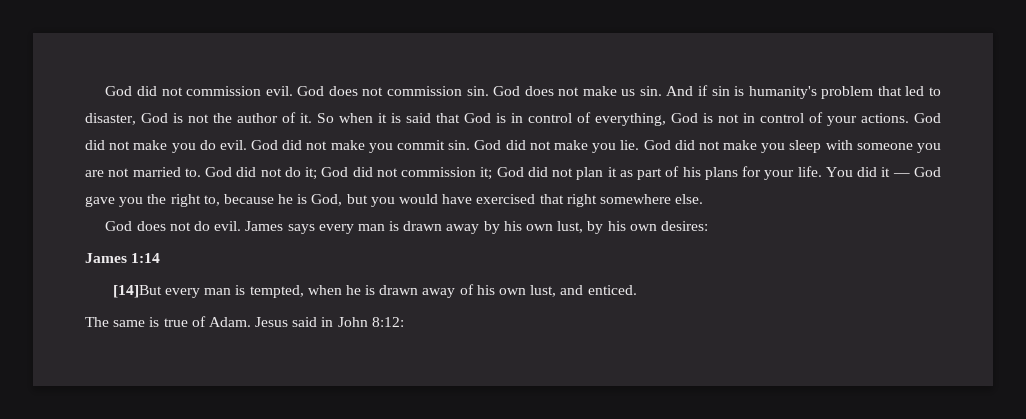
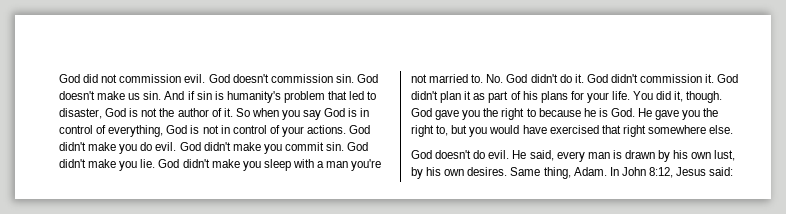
[328,86,384,96] does not -> [232,74,269,83] doesn't
[524,86,580,96] does not -> [59,91,95,100] doesn't
[378,113,460,123] it is said that -> [282,110,322,120] you say
[85,140,131,150] did not -> [59,142,86,151] didn't
[282,140,328,150] did not -> [203,142,231,151] didn't
[505,140,551,150] did not -> [59,159,86,168] didn't
[674,140,720,150] did not -> [182,159,210,168] didn't
[856,143,942,153] [85,167,574,180] someone you are not married to. God did not do it; God did not commission it; God did not -> [317,159,382,171] [411,74,739,83] [411,91,438,100] a man you're not married to. No. God didn't do it. God didn't commission it. God didn't
[881,167,910,177] it — -> [674,91,723,103] it, though.
[203,195,220,206] to, -> [526,108,536,117] to
[311,194,343,206] God, -> [610,108,719,120] [411,125,449,137] God. He gave you the right to,
[136,221,315,234] does not do evil. James says -> [435,150,554,161] doesn't do evil. He said,
[446,224,480,234] away -> (655, 154) none
[660,221,708,231] [85,253,161,263] [112,284,637,298] [85,316,404,327] desires: // James 1:14 // [14]But every man is tempted, when he is drawn away of his own lust, and enticed. // The same is true of Adam. Jesus said in John 8:12: -> [467,167,734,179] desires. Same thing, Adam. In John 8:12, Jesus said:

